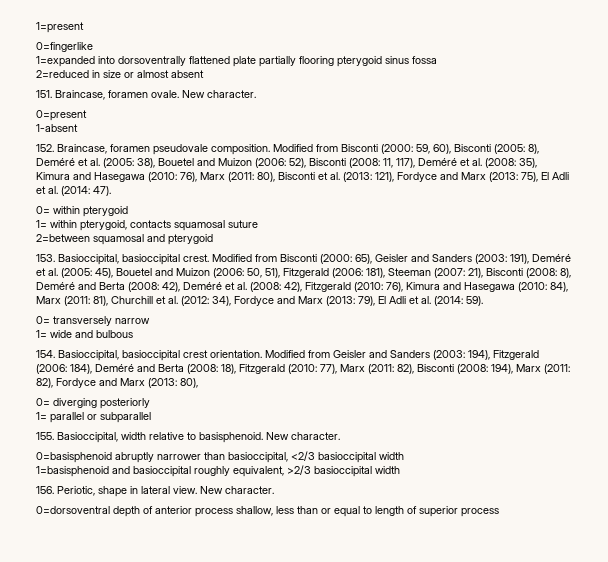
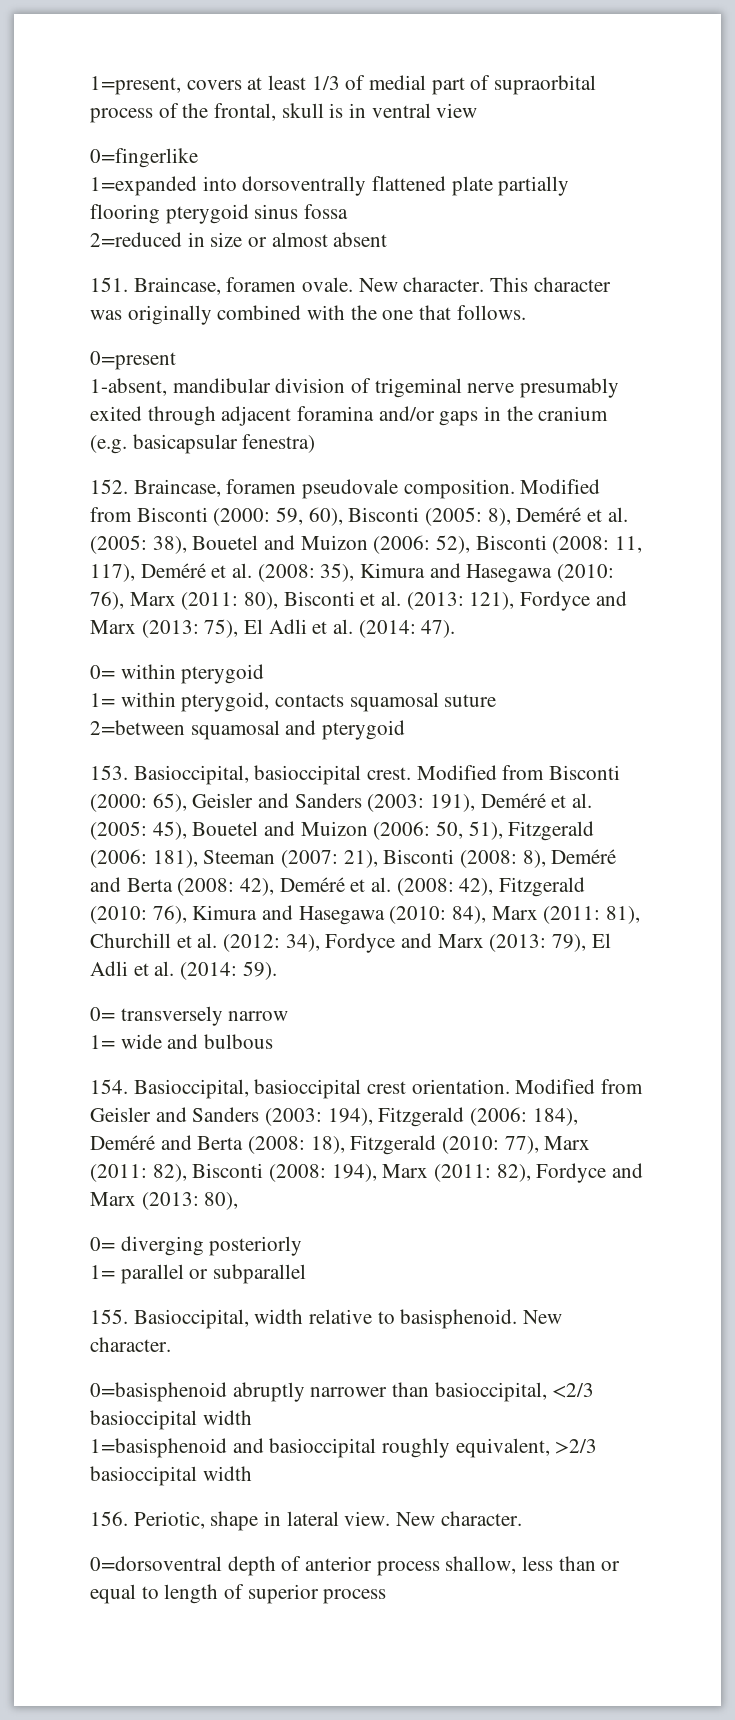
[36,22,84,33] 1=present -> [90,75,597,95] [90,103,478,123] 1=present, covers at least 1/3 of medial part of supraorbital process of the frontal, skull is in ventral view
[36,110,87,121] [36,124,78,132] // 0=present // 1-absent -> [490,277,611,292] [90,305,526,325] [90,351,176,370] [90,378,620,398] [90,406,609,426] [90,434,316,454] This character was originally combined with the one that follows. // 0=present // 1-absent, mandibular division of trigeminal nerve presumably exited through adjacent foramina and/or gaps in the cranium (e.g. basicapsular fenestra)

